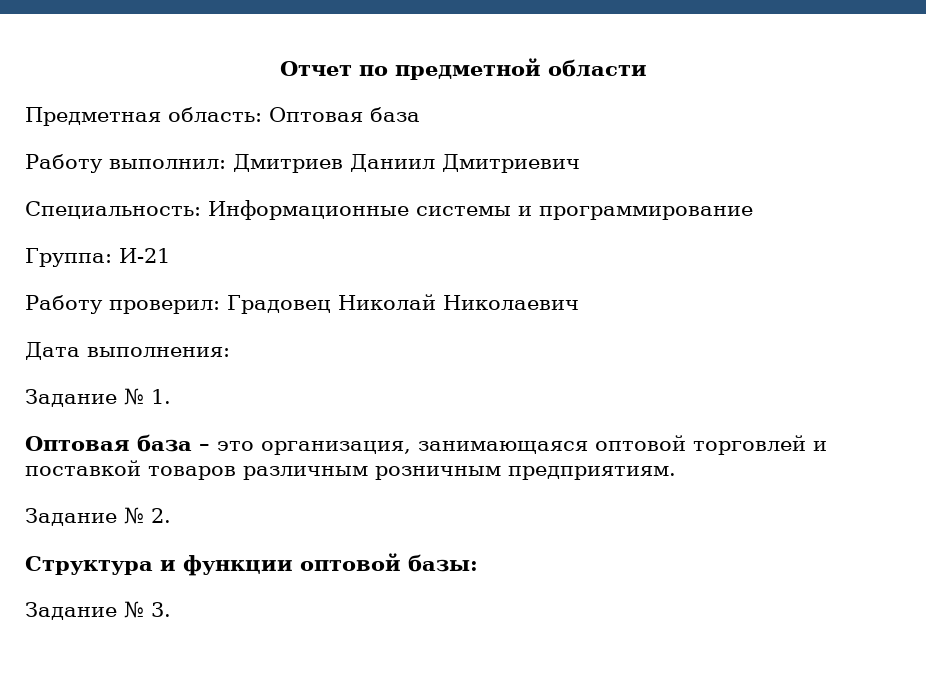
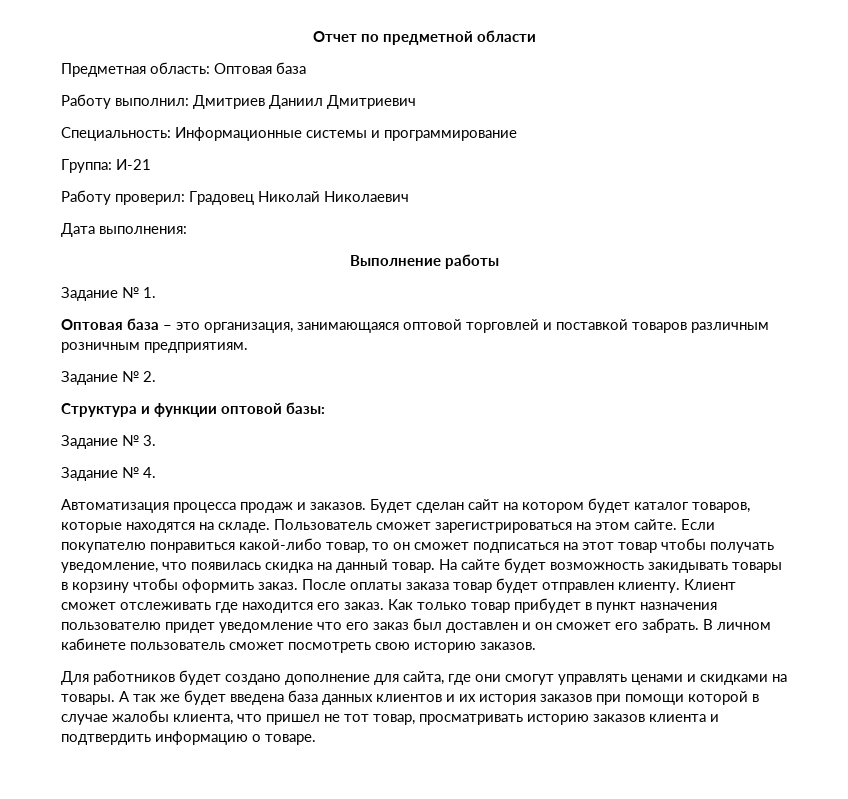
(230, 352) none -> [349,254,499,269] // Выполнение работы
(171, 609) none -> [61,467,156,481] [61,498,750,513] [61,519,715,533] [61,538,774,553] [61,558,782,573] [61,578,736,593] [61,598,717,613] [61,618,771,633] [61,638,536,653] [61,670,787,685] [61,690,759,705] [61,710,719,725] [61,731,316,745] // Задание № 4. // Автоматизация процесса продаж и заказов. Будет сделан сайт на котором будет каталог товаров, которые находятся на складе. Пользователь сможет зарегистрироваться на этом сайте. Если покупателю понравиться какой-либо товар, то он сможет подписаться на этот товар чтобы получать уведомление, что появилась скидка на данный товар. На сайте будет возможность закидывать товары в корзину чтобы оформить заказ. После оплаты заказа товар будет отправлен клиенту. Клиент сможет отслеживать где находится его заказ. Как только товар прибудет в пункт назначения пользователю придет уведомление что его заказ был доставлен и он сможет его забрать. В личном кабинете пользователь сможет посмотреть свою историю заказов. // Для работников будет создано дополнение для сайта, где они смогут управлять ценами и скидками на товары. А так же будет введена база данных клиентов и их история заказов при помощи которой в случае жалобы клиента, что пришел не тот товар, просматривать историю заказов клиента и подтвердить информацию о товаре.

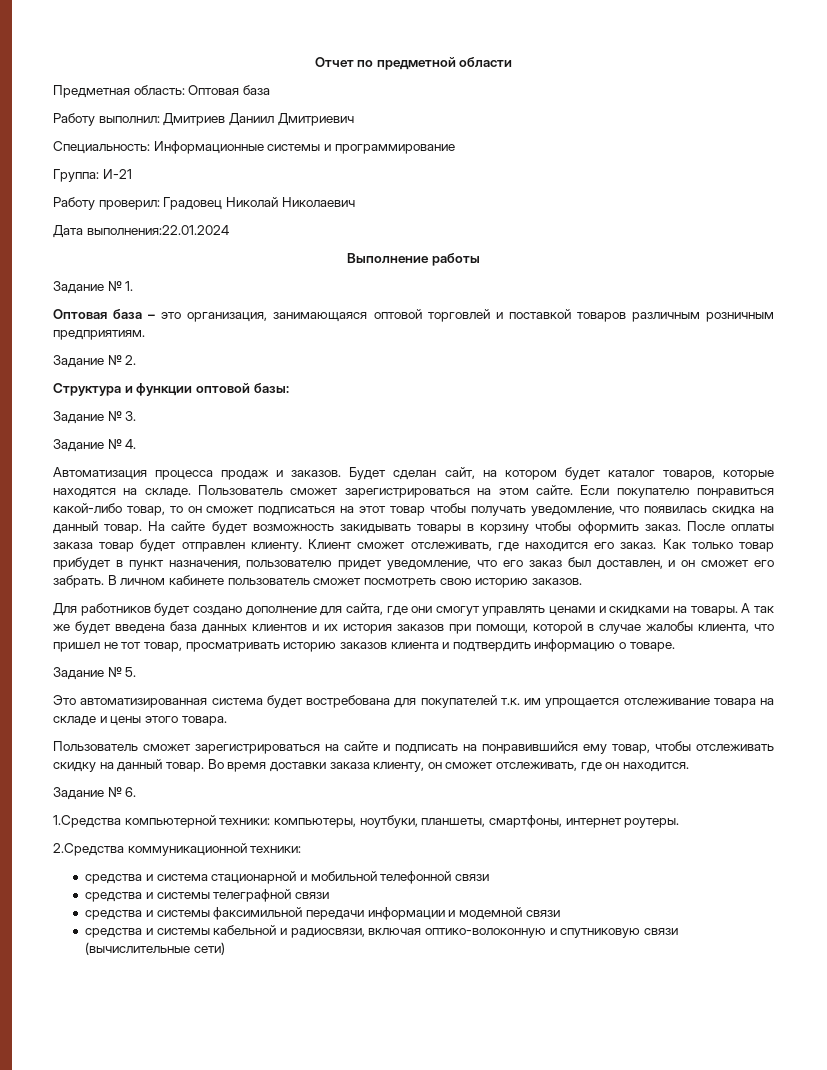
[99,226,187,234] выполнения: -> [86,225,229,235] выполнения:22.01.2024
[468,499,499,510] сайт -> [444,467,475,479] сайт,
[120,602,211,610] отслеживать -> [410,542,492,551] отслеживать,
[640,602,717,610] назначения -> [168,560,241,569] назначения,
[219,622,313,633] уведомление -> [387,560,472,570] уведомление,
[446,622,518,633] доставлен -> [596,560,663,570] доставлен,
[625,694,684,705] помощи -> [476,624,528,634] помощи,
(316, 739) none -> [53,667,137,680] [53,695,774,708] [53,716,227,726] [53,741,774,754] [53,759,690,772] [53,787,137,800] [53,815,680,828] [53,843,302,856] [85,871,489,884] [85,889,329,902] [85,907,560,920] [85,925,678,938] [85,942,225,955] // Задание № 5. // Это автоматизированная система будет востребована для покупателей т.к. им упрощается отслеживание товара на складе и цены этого товара. // Пользователь сможет зарегистрироваться на сайте и подписать на понравившийся ему товар, чтобы отслеживать скидку на данный товар. Во время доставки заказа клиенту, он сможет отслеживать, где он находится. // Задание № 6. // 1.Средства компьютерной техники: компьютеры, ноутбуки, планшеты, смартфоны, интернет роутеры. // 2.Средства коммуникационной техники: // средства и система стационарной и мобильной телефонной связи // средства и системы телеграфной связи // средства и системы факсимильной передачи информации и модемной связи // средства и системы кабельной и радиосвязи, включая оптико-волоконную и спутниковую связи (вычислительные сети)

